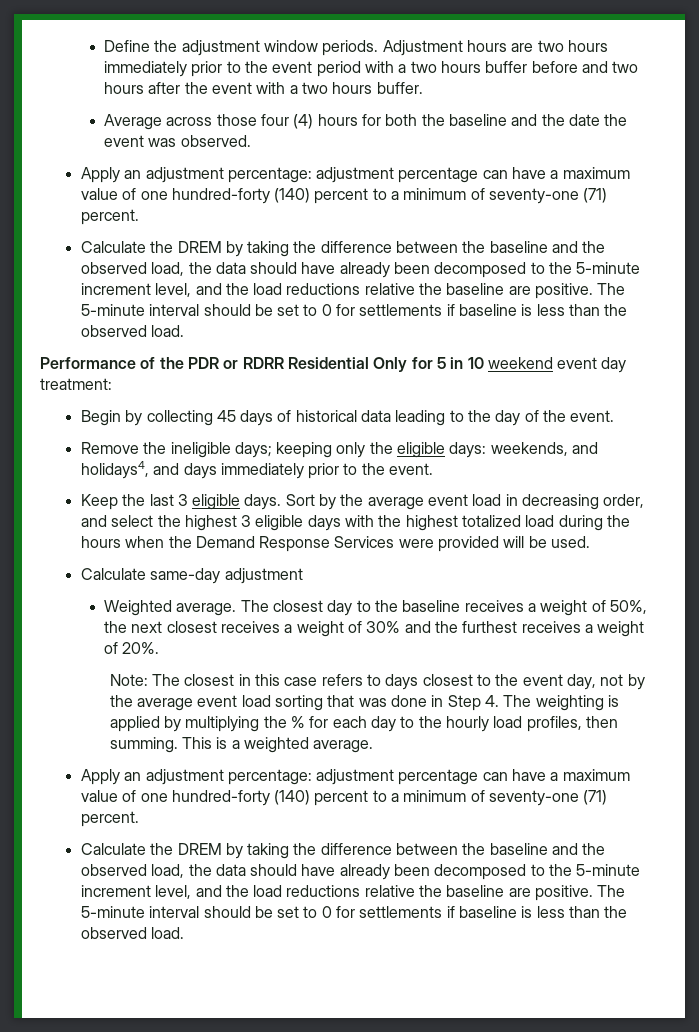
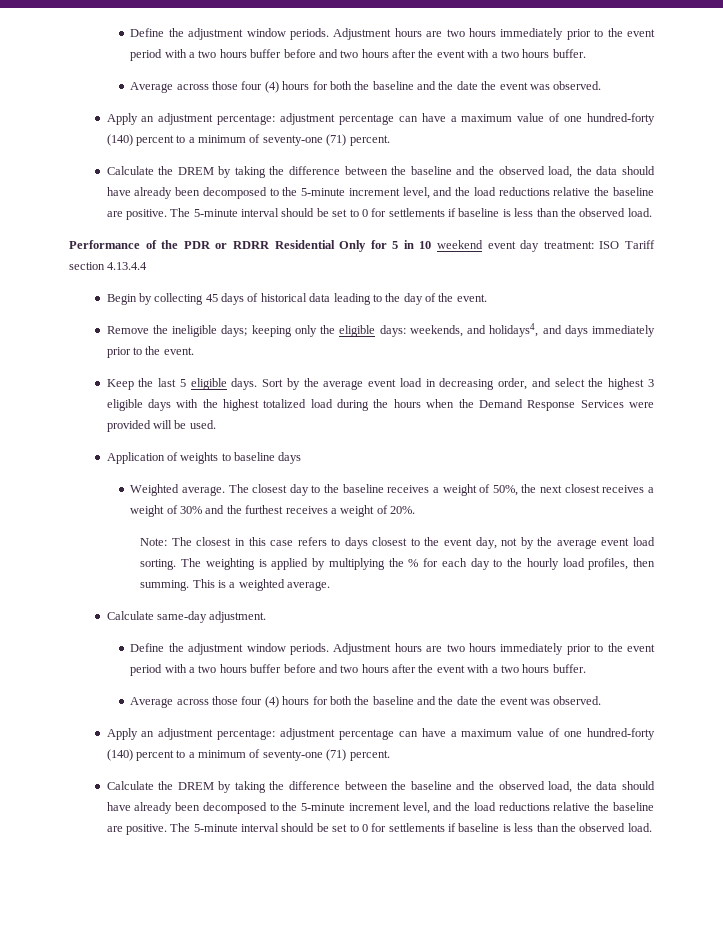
(112, 384) none -> [599,240,655,249] [69,262,148,270] ISO Tariff section 4.13.4.4
[177,494,188,506] 3 -> [179,379,186,387] 5
[80,568,303,584] Calculate same-day adjustment -> [106,452,302,464] Application of weights to baseline days
[275,695,499,711] sorting that was done in Step 4. -> [140,559,177,570] sorting.
(374, 746) none -> [106,611,267,623] [130,643,655,655] [130,664,586,676] [130,696,602,708] // Calculate same-day adjustment. // Define the adjustment window periods. Adjustment hours are two hours immediately prior to the event period with a two hours buffer before and two hours after the event with a two hours buffer. // Average across those four (4) hours for both the baseline and the date the event was observed.

